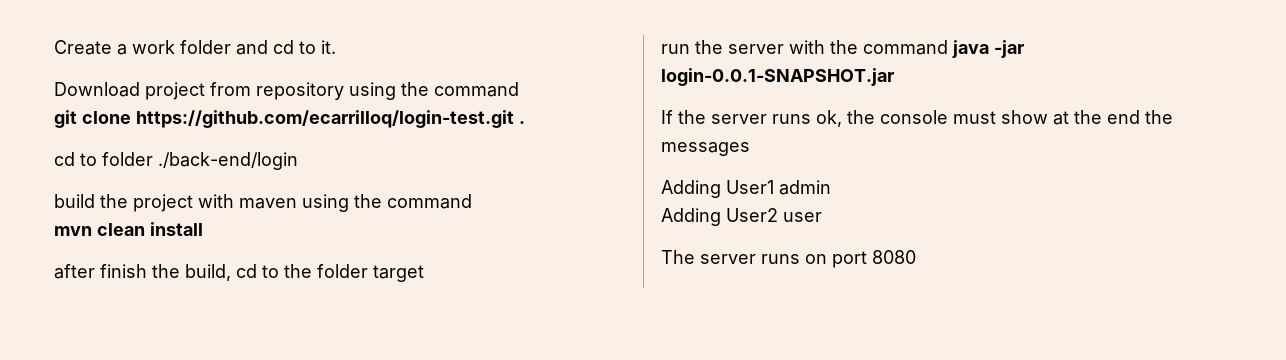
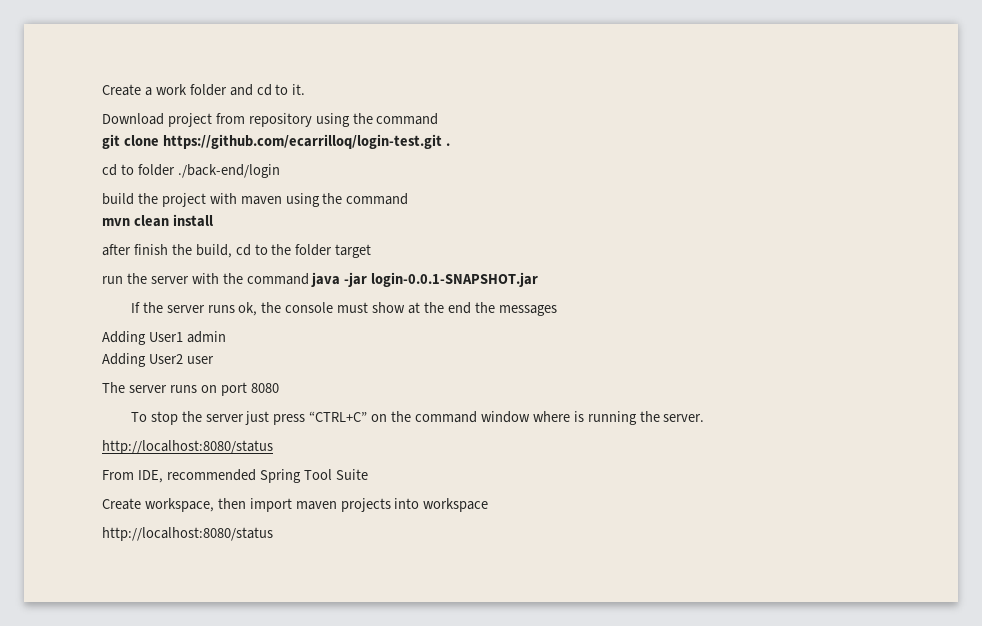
(916, 257) none -> [130,411,705,425] [102,440,273,454] [102,469,368,483] [102,498,489,512] [102,527,273,541] // To stop the server just press “CTRL+C” on the command window where is running the server. // http://localhost:8080/status // From IDE, recommended Spring Tool Suite // Create workspace, then import maven projects into workspace // http://localhost:8080/status

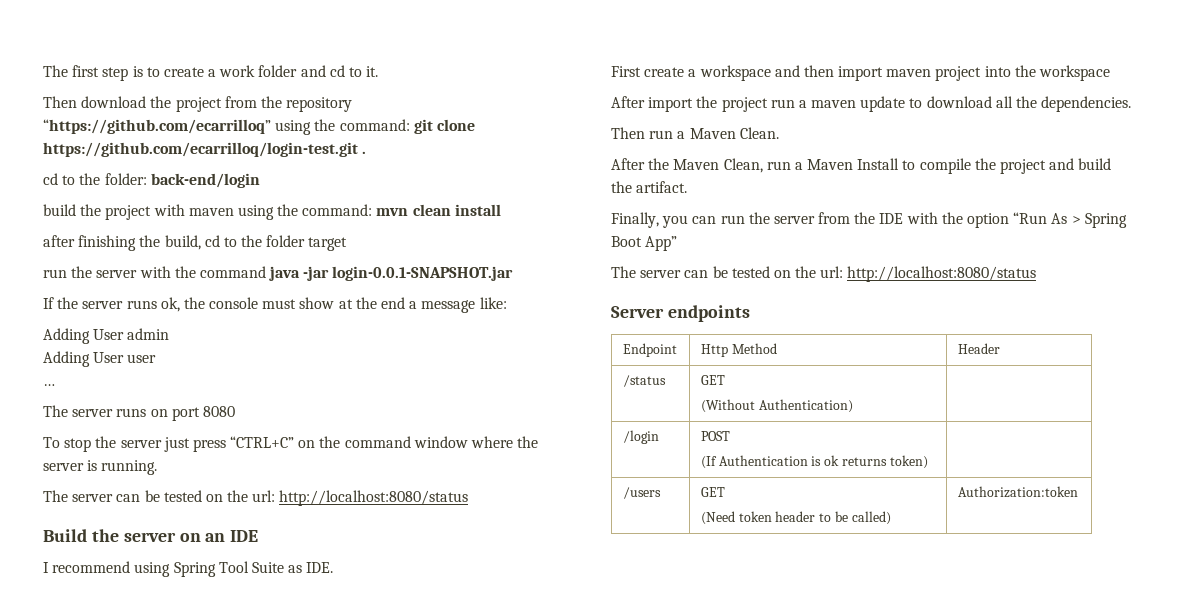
[102,84,141,96] Create -> [43,65,204,81] The first step is to create
[102,113,439,127] Download project from repository using the command // -> [43,96,353,112] [43,119,410,135] Then download the project from the repository “https://github.com/ecarrilloq” using the command:
[137,164,280,178] folder ./back-end/login -> [79,173,260,188] the folder: back-end/login
[346,193,409,205] command // -> [302,204,373,216] command:
[133,244,168,255] finish -> [78,235,137,251] finishing
[474,302,557,316] [102,331,183,345] the messages // Adding User1 -> [409,297,507,313] [43,328,125,344] a message like: // Adding User
[148,354,183,364] User2 -> [93,352,125,363] User
(214, 360) none -> [43,384,55,386] // …
[573,411,705,425] [102,440,273,454] [102,469,368,483] [102,498,489,512] [102,527,273,541] is running the server. // http://localhost:8080/status // From IDE, recommended Spring Tool Suite // Create workspace, then import maven projects into workspace // http://localhost:8080/status -> [517,436,539,448] [43,460,158,475] [43,490,469,506] [43,529,259,542] [43,561,334,577] [611,65,1111,81] [611,96,1132,112] [611,127,779,139] [611,158,1112,174] [611,181,688,193] [611,212,1127,228] [611,236,678,251] [611,266,1037,282] [611,305,750,322] [622,343,677,357] [700,343,777,357] [957,343,1000,354] [622,375,666,387] [700,375,725,385] [700,399,853,413] [622,430,659,444] [700,431,730,441] [700,455,928,469] [622,487,661,499] [700,487,725,497] [700,511,891,525] [957,486,1078,498] the server is running. // The server can be tested on the url: http://localhost:8080/status // Build the server on an IDE // I recommend using Spring Tool Suite as IDE. // First create a workspace and then import maven project into the workspace // After import the project run a maven update to download all the dependencies. // Then run a Maven Clean. // After the Maven Clean, run a Maven Install to compile the project and build the artifact. // Finally, you can run the server from the IDE with the option “Run As > Spring Boot App” // The server can be tested on the url: http://localhost:8080/status // Server endpoints // Endpoint | Http Method | Header // /status | GET // (Without Authentication) | // /login | POST // (If Authentication is ok returns token) | // /users | GET // (Need token header to be called) | Authorization:token

